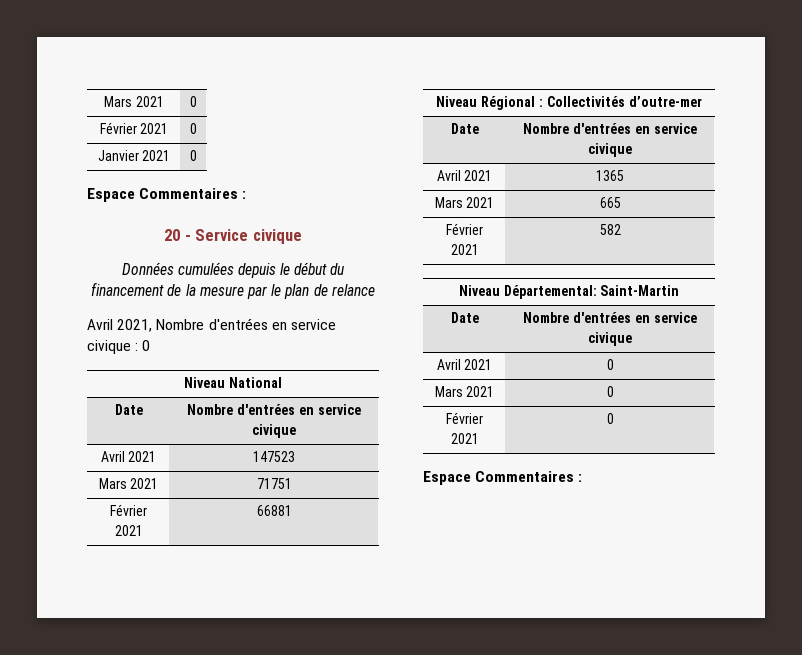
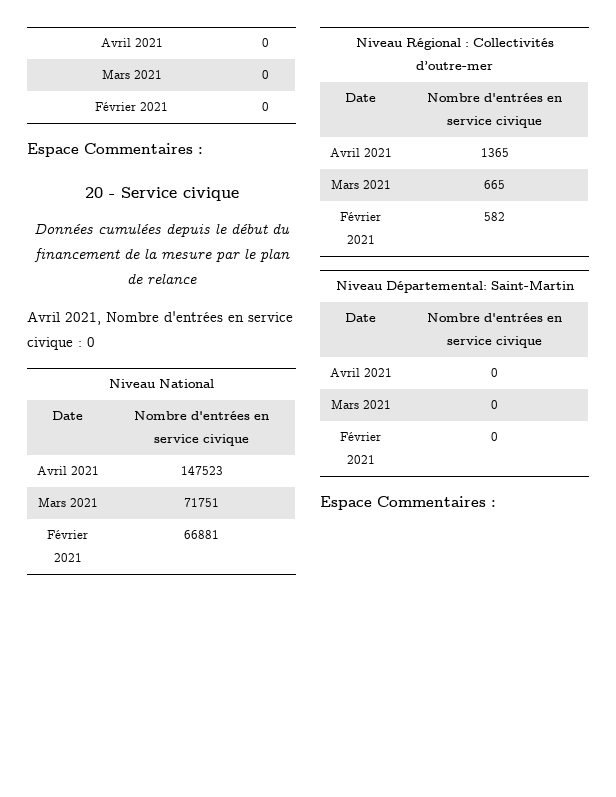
[104,96,164,107] [190,96,197,107] [99,122,169,134] [190,123,197,134] [97,150,171,161] [190,150,197,161] Mars 2021 | 0 // Février 2021 | 0 // Janvier 2021 | 0 -> [100,38,163,47] [262,38,269,47] [101,69,162,79] [262,70,269,79] [95,102,168,111] [262,102,269,111] Avril 2021 | 0 // Mars 2021 | 0 // Février 2021 | 0

